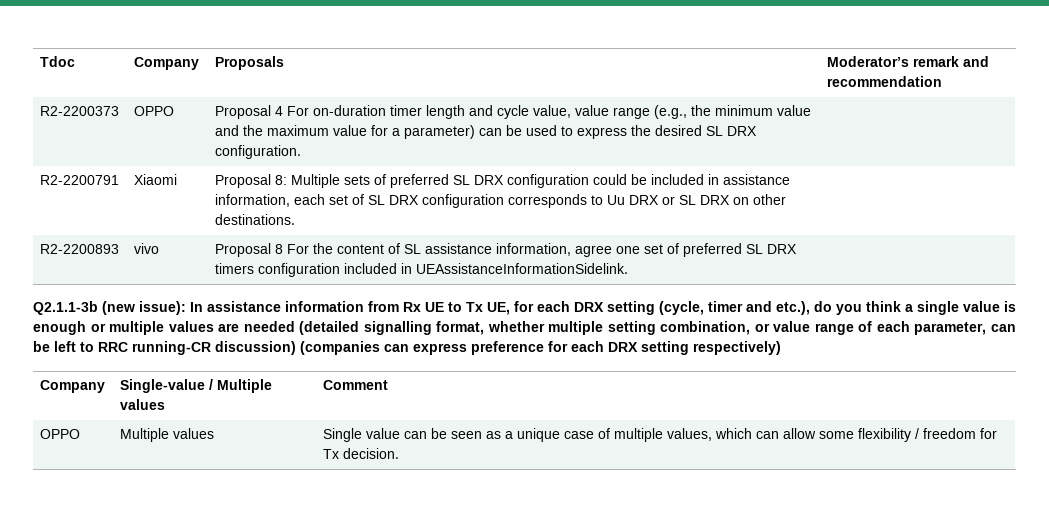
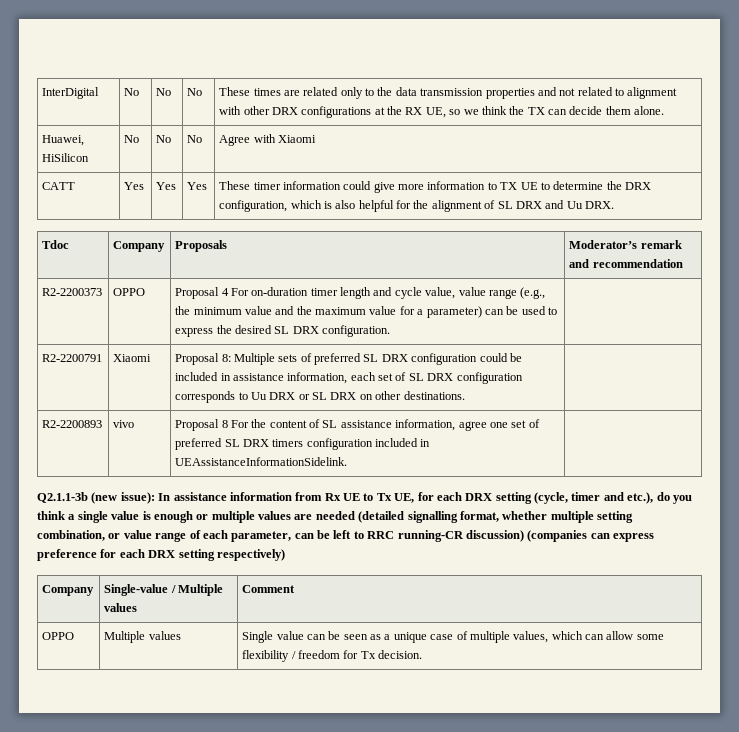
(40, 61) none -> [42,87,100,99] [124,88,140,96] [156,88,172,96] [187,88,203,96] [219,87,678,99] [219,106,665,118] [42,135,85,146] [42,153,90,162] [124,135,140,143] [156,135,172,143] [187,135,203,143] [219,134,316,146] [42,182,76,190] [124,182,145,190] [156,182,177,190] [187,182,208,190] [219,181,652,193] [219,200,615,212] InterDigital | No | No | No | These times are related only to the data transmission properties and not related to alignment with other DRX configurations at the RX UE, so we think the TX can decide them alone. // Huawei, HiSilicon | No | No | No | Agree with Xiaomi // CATT | Yes | Yes | Yes | These timer information could give more information to TX UE to determine the DRX configuration, which is also helpful for the alignment of SL DRX and Uu DRX. //

